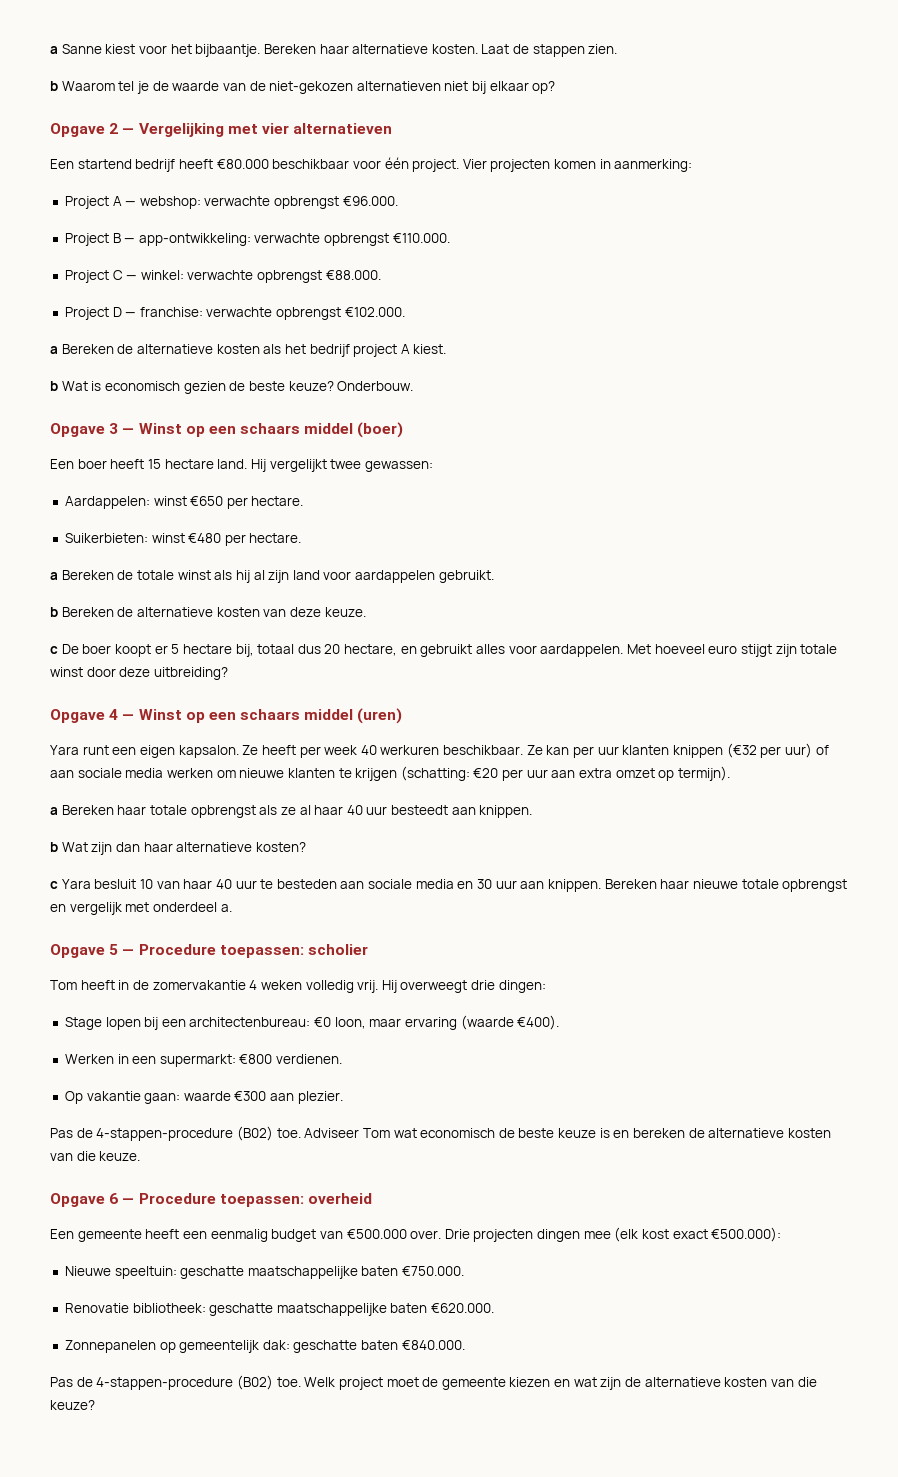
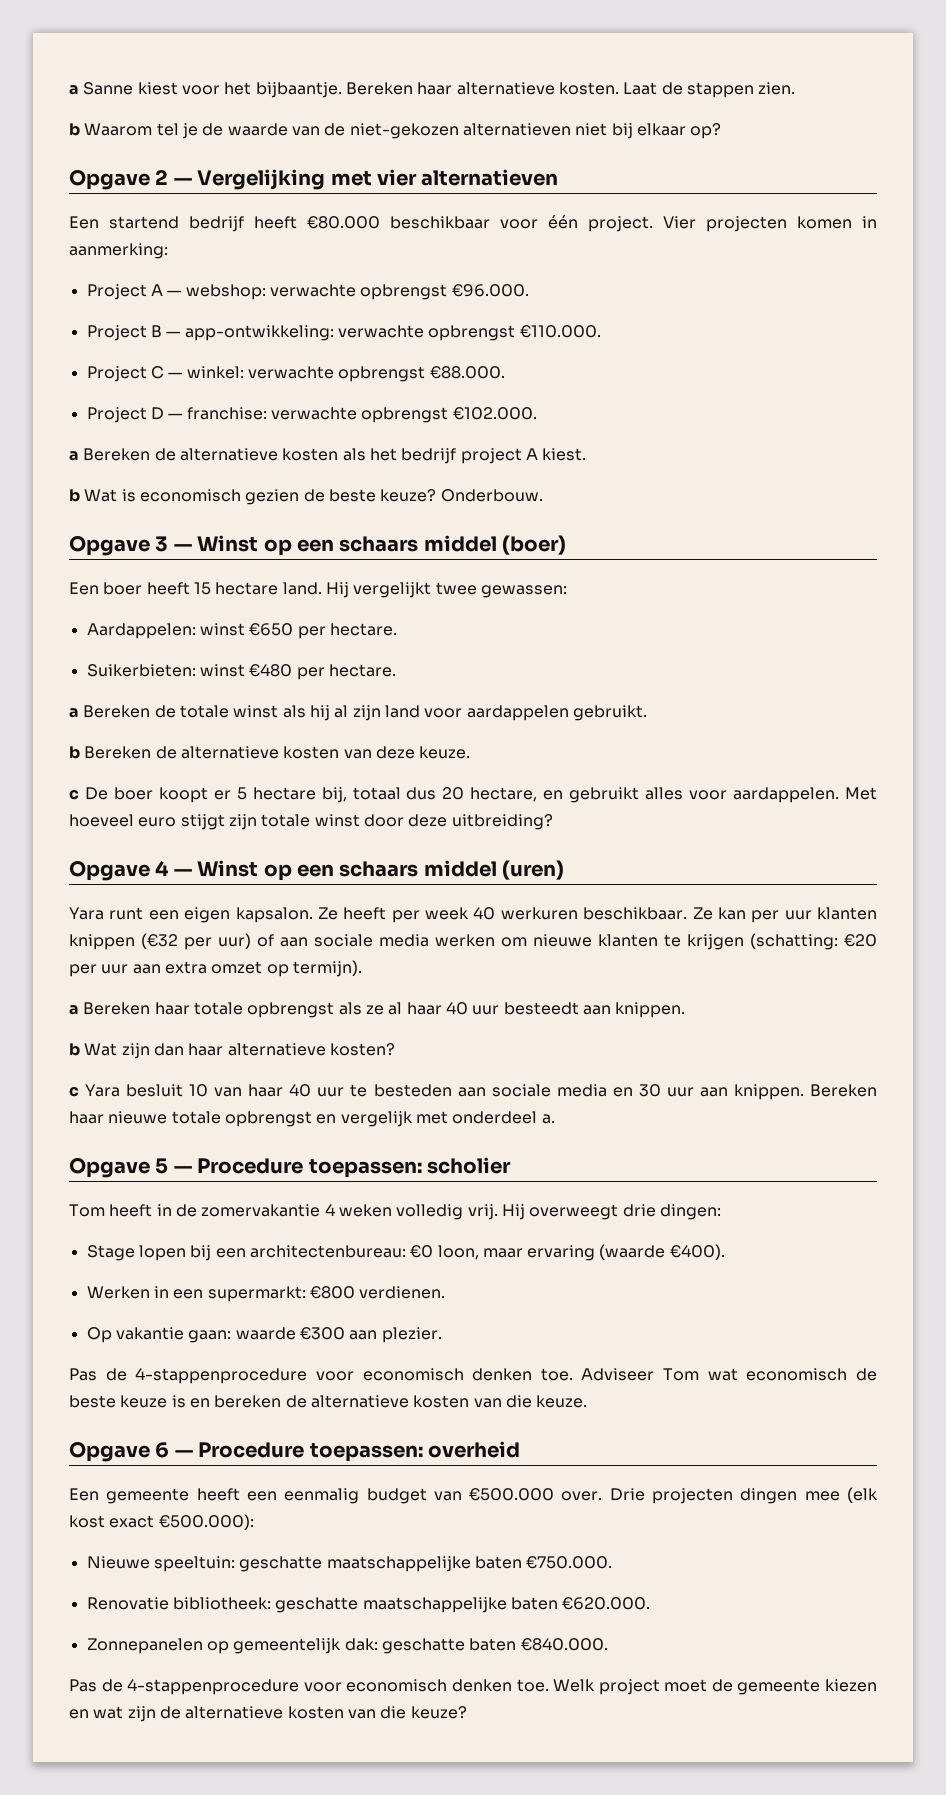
[96,1126,273,1141] 4-stappen-procedure (B02) -> [135,1368,533,1384] 4-stappenprocedure voor economisch denken
[96,1375,273,1390] 4-stappen-procedure (B02) -> [127,1679,512,1695] 4-stappenprocedure voor economisch denken

